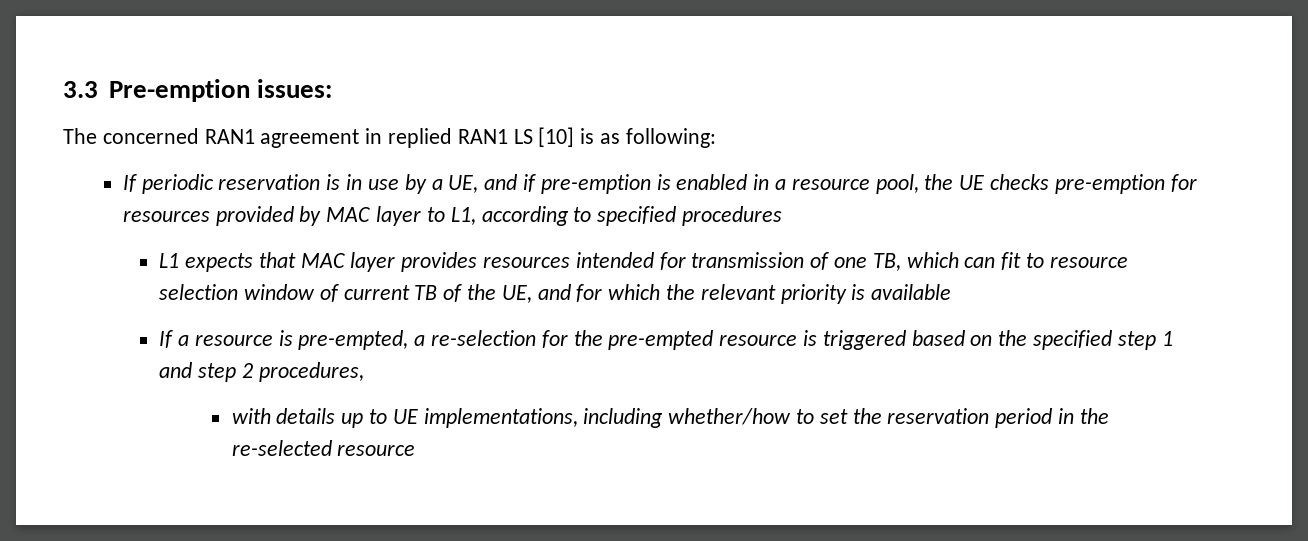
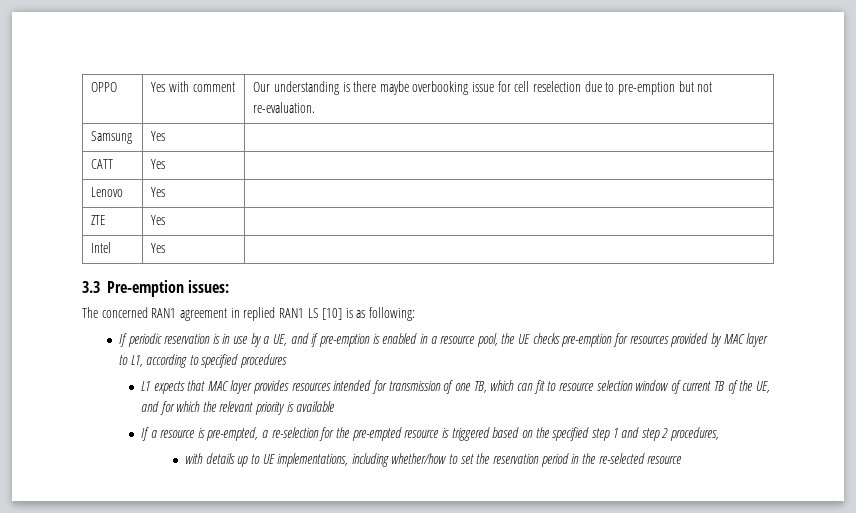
(63, 89) none -> [91,82,118,92] [151,81,235,92] [253,81,713,95] [253,102,316,113] [91,131,133,144] [151,131,166,141] [91,159,114,169] [151,159,166,169] [91,187,124,197] [151,187,166,197] [91,215,106,225] [151,215,166,225] [91,242,112,253] [151,243,166,253] OPPO | Yes with comment | Our understanding is there maybe overbooking issue for cell reselection due to pre-emption but not re-evaluation. // Samsung | Yes | // CATT | Yes | // Lenovo | Yes | // ZTE | Yes | // Intel | Yes | //

